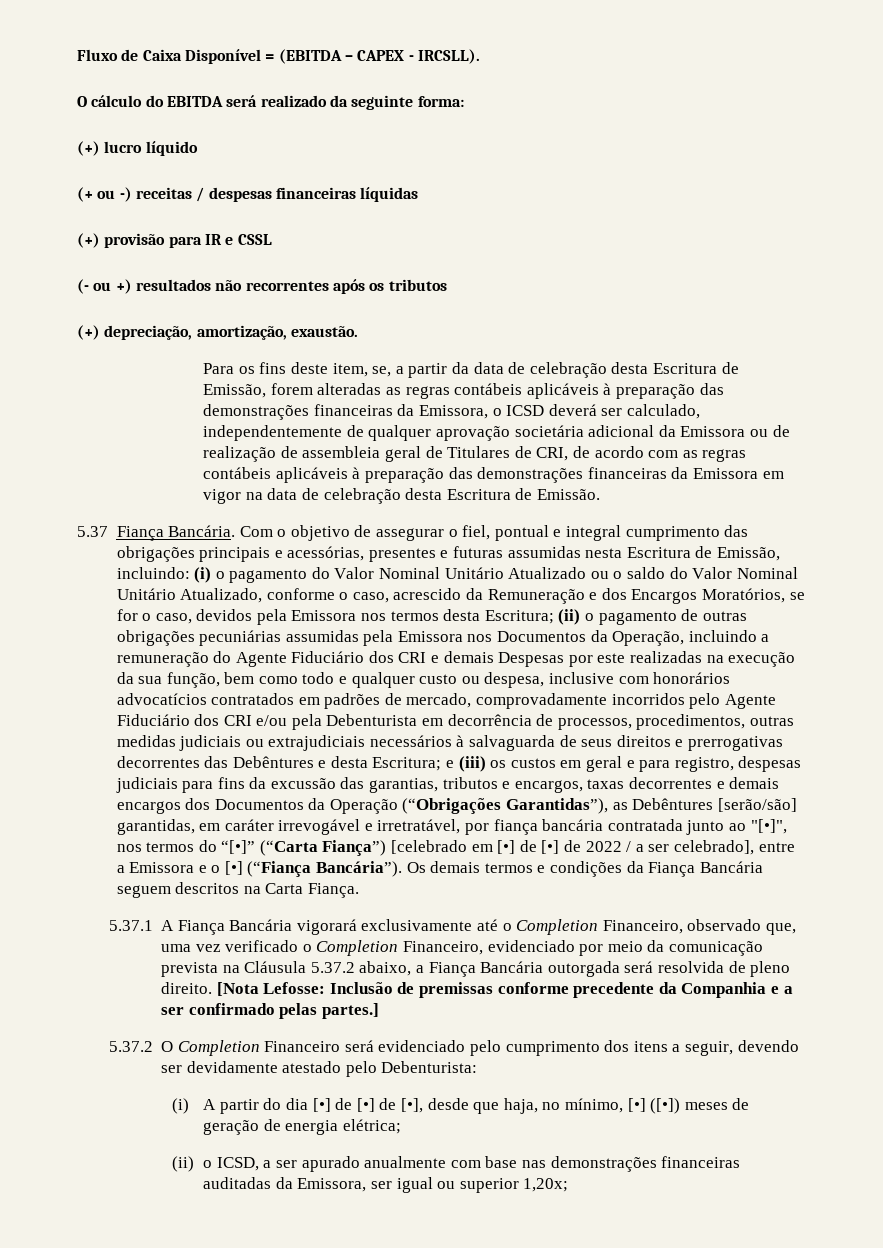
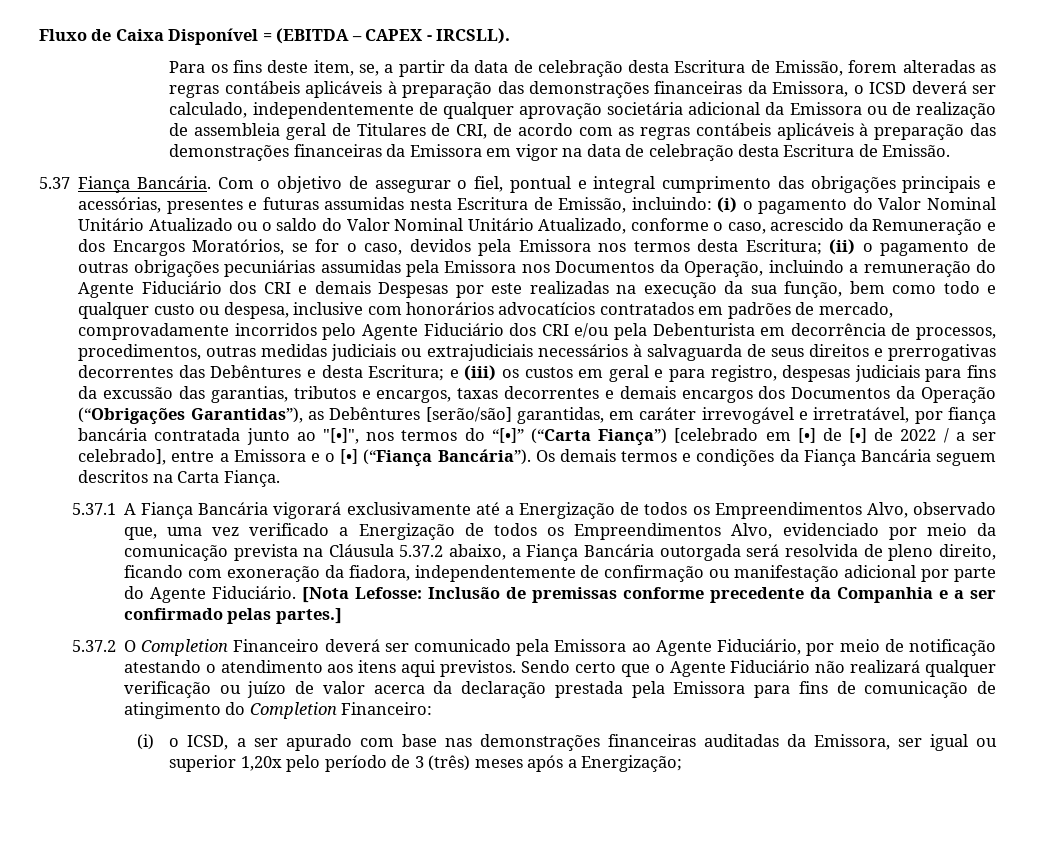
[77,95,464,110] [77,141,198,156] [77,187,419,202] [77,233,272,248] [77,279,447,294] [77,325,358,340] // O cálculo do EBITDA será realizado da seguinte forma: // (+) lucro líquido // (+ ou -) receitas / despesas financeiras líquidas // (+) provisão para IR e CSSL // (- ou +) resultados não recorrentes após os tributos // (+) depreciação, amortização, exaustão. -> (511, 36) none
[502,919,683,935] o Completion Financeiro, -> [504,502,908,519] a Energização de todos os Empreendimentos Alvo,
[302,940,484,956] o Completion Financeiro, -> [339,523,773,540] a Energização de todos os Empreendimentos Alvo,
[161,982,213,994] direito. -> [939,544,997,560] [123,565,996,582] [123,586,296,603] direito, ficando com exoneração da fiadora, independentemente de confirmação ou manifestação adicional por parte do Agente Fiduciário.
[344,1040,799,1056] [161,1061,478,1077] [171,1098,750,1114] [203,1119,402,1135] [171,1156,194,1172] será evidenciado pelo cumprimento dos itens a seguir, devendo ser devidamente atestado pelo Debenturista: // (i) A partir do dia [•] de [•] de [•], desde que haja, no mínimo, [•] ([•]) meses de geração de energia elétrica; // (ii) -> [324,639,997,656] [123,660,997,677] [123,681,997,698] [123,702,433,719] [136,734,154,750] deverá ser comunicado pela Emissora ao Agente Fiduciário, por meio de notificação atestando o atendimento aos itens aqui previstos. Sendo certo que o Agente Fiduciário não realizará qualquer verificação ou juízo de valor acerca da declaração prestada pela Emissora para fins de comunicação de atingimento do Completion Financeiro: // (i)
[364,1156,447,1168] anualmente -> (352, 742) none
[523,1178,569,1192] 1,20x; -> [240,755,682,772] 1,20x pelo período de 3 (três) meses após a Energização;

